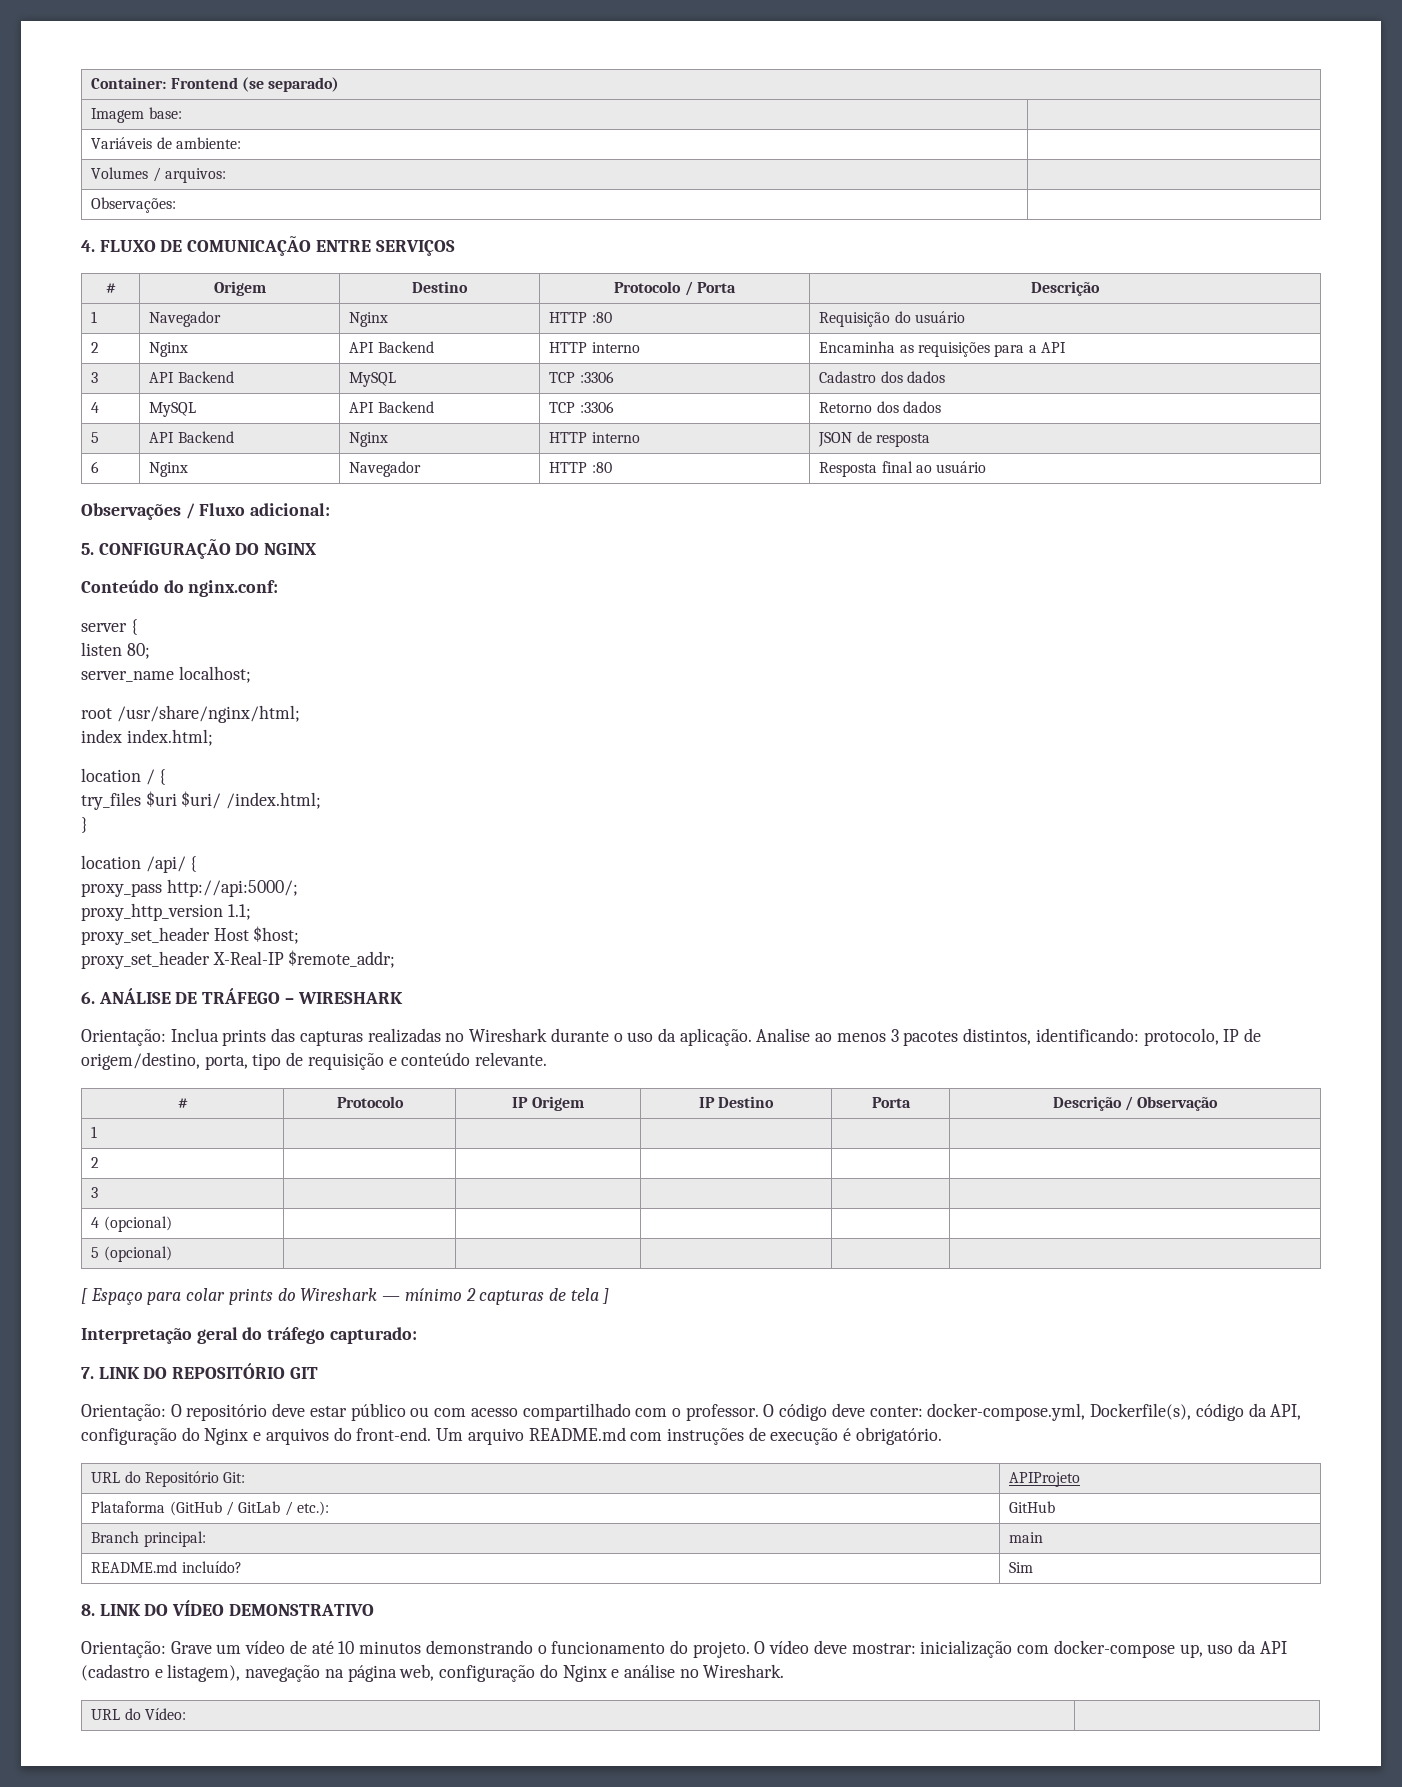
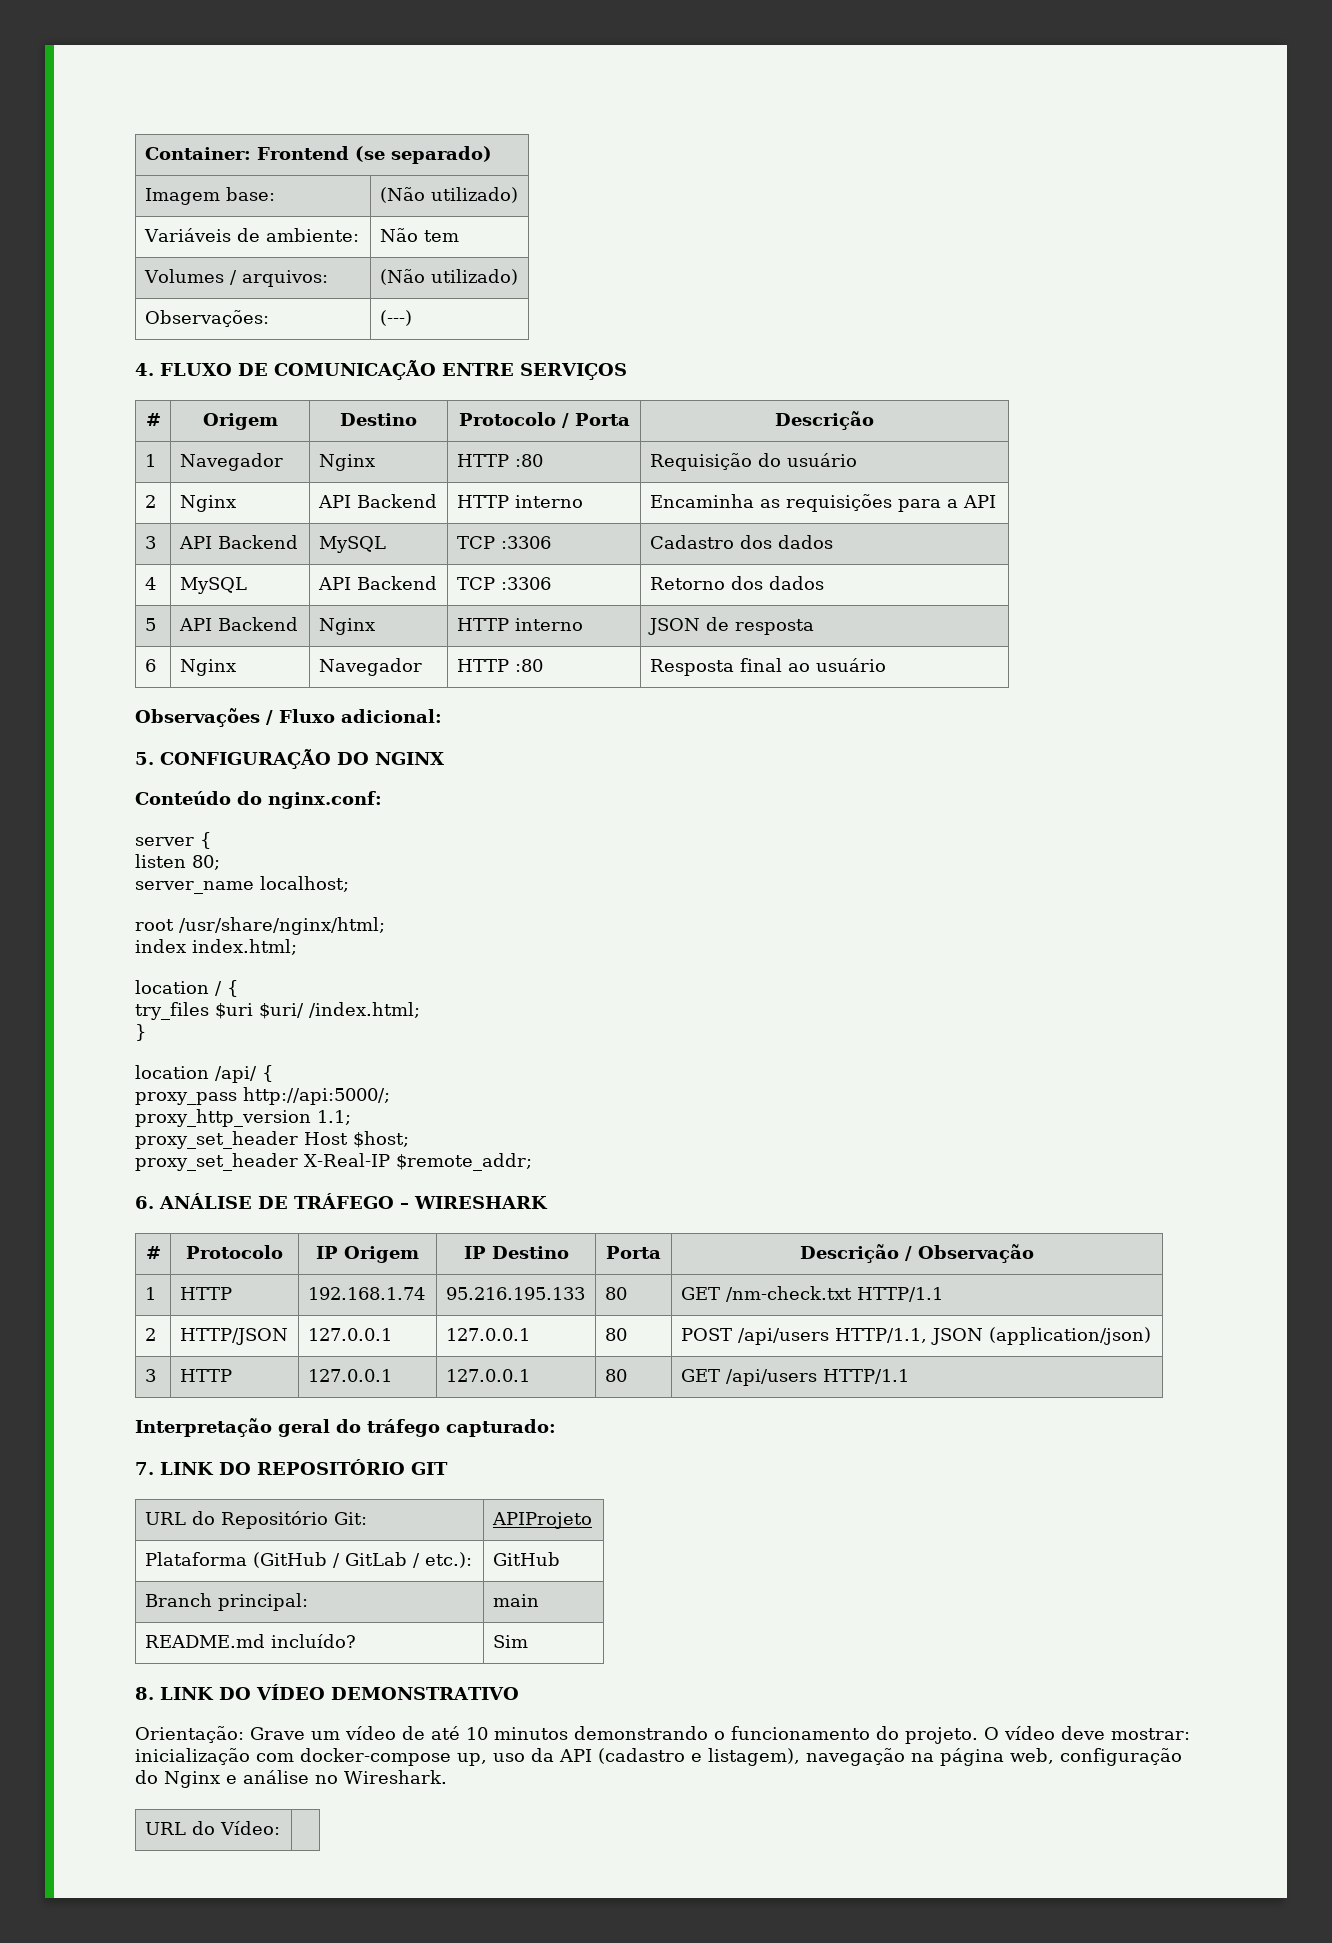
(182, 113) none -> [379,187,518,203] (Não utilizado)
(241, 143) none -> [379,228,459,242] Não tem
(226, 175) none -> [379,269,518,285] (Não utilizado)
(177, 205) none -> [379,310,412,326] (---)
[81,1028,1261,1046] [81,1052,548,1070] // Orientação: Inclua prints das capturas realizadas no Wireshark durante o uso da aplicação. Analise ao menos 3 pacotes distintos, identificando: protocolo, IP de origem/destino, porta, tipo de requisição e conteúdo relevante. -> (548, 1202) none
[91,1157,100,1168] [91,1187,99,1198] [91,1216,172,1232] [91,1246,172,1262] [81,1288,610,1305] | | | | // 2 | | | | | // 3 | | | | | // 4 (opcional) | | | | | // 5 (opcional) | | | | | // [ Espaço para colar prints do Wireshark — mínimo 2 capturas de tela ] -> [179,1287,232,1300] [307,1287,425,1300] [445,1287,585,1300] [604,1287,627,1300] [680,1286,943,1302] [144,1328,156,1341] [179,1328,288,1345] [307,1328,392,1341] [445,1328,530,1341] [604,1328,627,1341] [680,1327,1151,1345] [144,1369,156,1382] [179,1369,232,1382] [307,1369,392,1382] [445,1369,530,1382] [604,1369,627,1382] [680,1369,909,1386] HTTP | 192.168.1.74 | 95.216.195.133 | 80 | GET /nm-check.txt HTTP/1.1 // 2 | HTTP/JSON | 127.0.0.1 | 127.0.0.1 | 80 | POST /api/users HTTP/1.1, JSON (application/json) // 3 | HTTP | 127.0.0.1 | 127.0.0.1 | 80 | GET /api/users HTTP/1.1
[81,1403,1302,1421] [81,1427,942,1445] // Orientação: O repositório deve estar público ou com acesso compartilhado com o professor. O código deve conter: docker-compose.yml, Dockerfile(s), código da API, configuração do Nginx e arquivos do front-end. Um arquivo README.md com instruções de execução é obrigatório. -> (448, 1468) none

